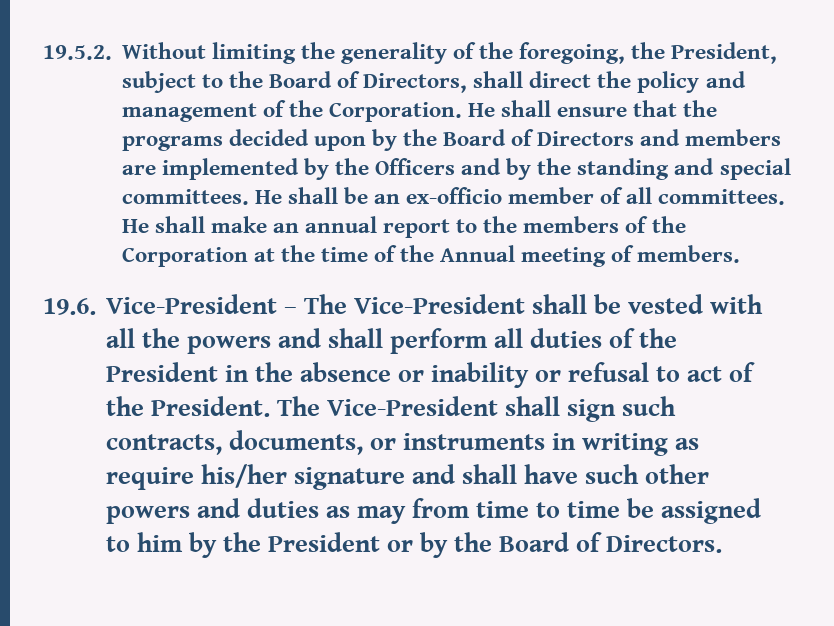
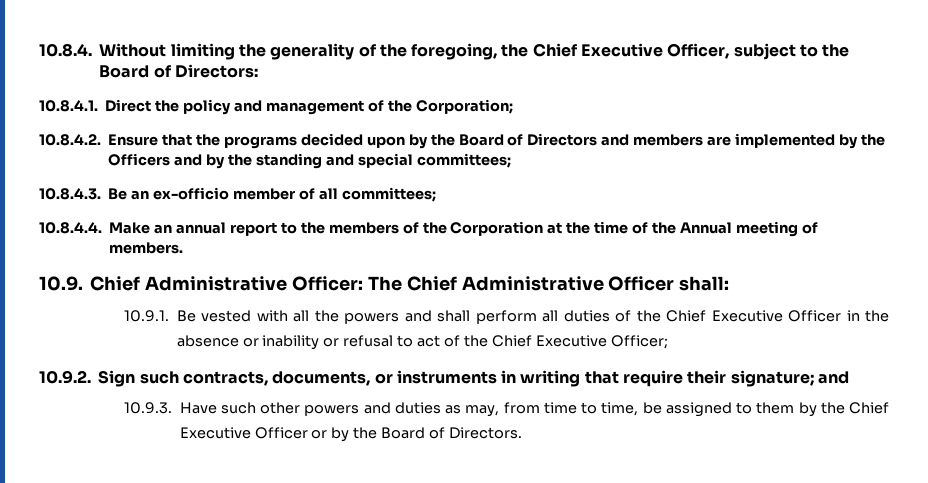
[43,45,112,60] 19.5.2. -> [39,43,92,57] 10.8.4.
[671,42,778,64] President, -> [532,43,730,59] Chief Executive Officer,
[363,71,592,93] Directors, shall direct -> [174,64,258,78] [39,99,152,112] Directors: // 10.8.4.1. Direct
[328,100,628,122] Corporation. He shall ensure -> [415,99,513,114] [39,134,159,146] Corporation; // 10.8.4.2. Ensure
[121,187,368,205] committees. He shall be -> [416,153,511,168] [39,188,128,200] committees; // 10.8.4.3. Be
[658,189,786,205] [121,216,267,233] committees. He shall make -> [341,187,436,202] [39,222,151,234] committees; // 10.8.4.4. Make
[43,294,621,315] 19.6. Vice-President – The Vice-President shall be -> [39,276,730,291] [124,310,196,322] 10.9. Chief Administrative Officer: The Chief Administrative Officer shall: // 10.9.1. Be
[105,362,218,382] President -> [666,310,842,322] Chief Executive Officer
[150,396,616,422] President. The Vice-President shall sign -> [491,335,668,349] [39,370,136,387] Chief Executive Officer; // 10.9.2. Sign
[674,438,699,450] [105,464,578,490] as require his/her signature and shall have -> [584,370,850,387] [124,402,217,414] that require their signature; and // 10.9.3. Have
[356,506,406,524] may -> [465,405,500,417] may,
[566,501,620,518] time -> [601,402,639,416] time,
[136,532,380,558] him by the President -> [756,402,889,417] [179,427,308,439] them by the Chief Executive Officer

